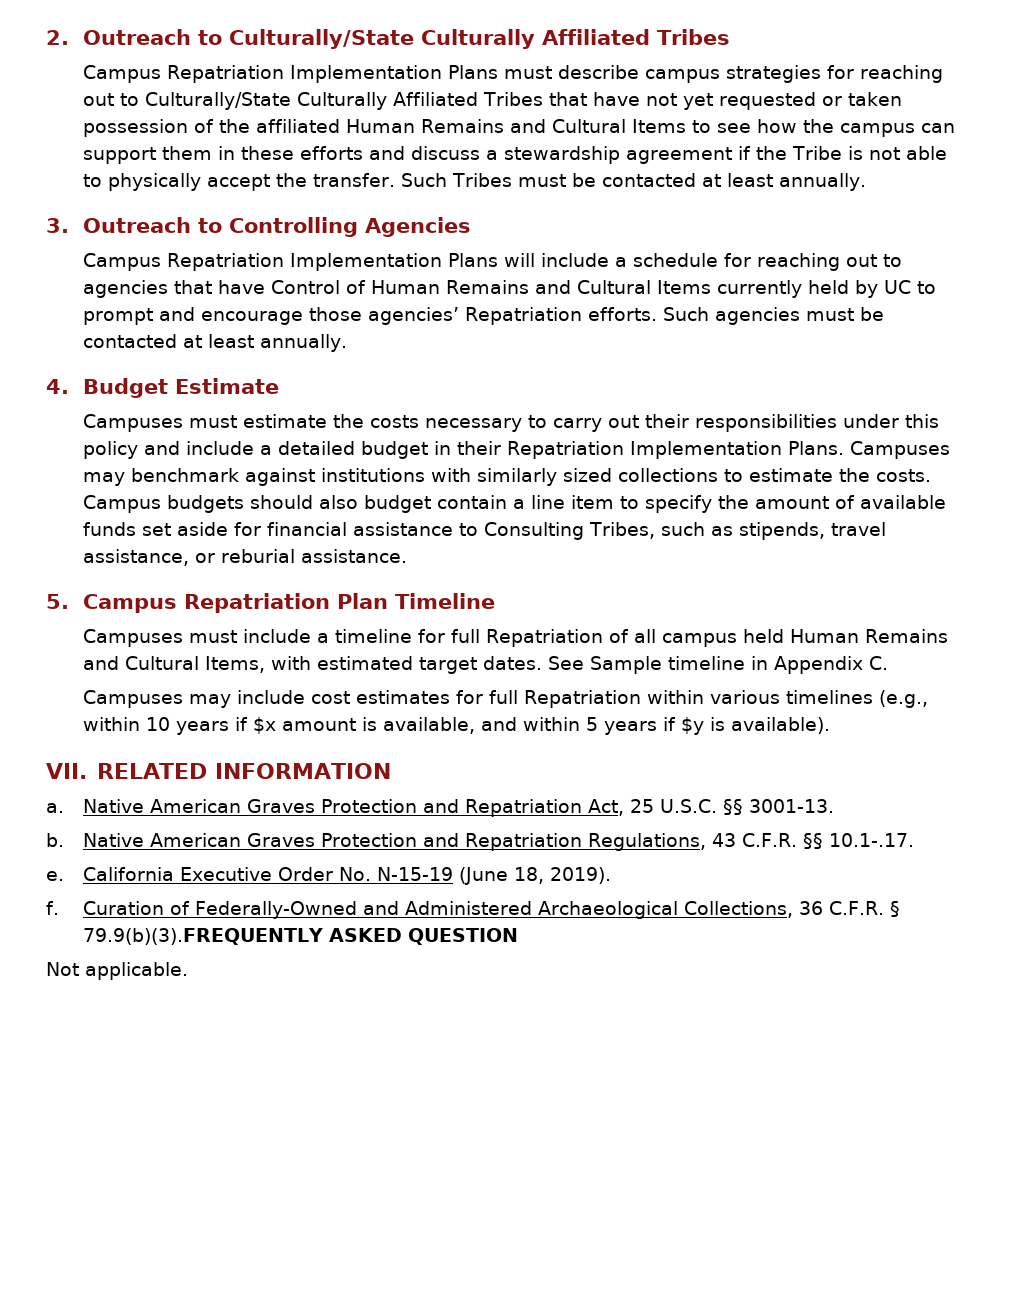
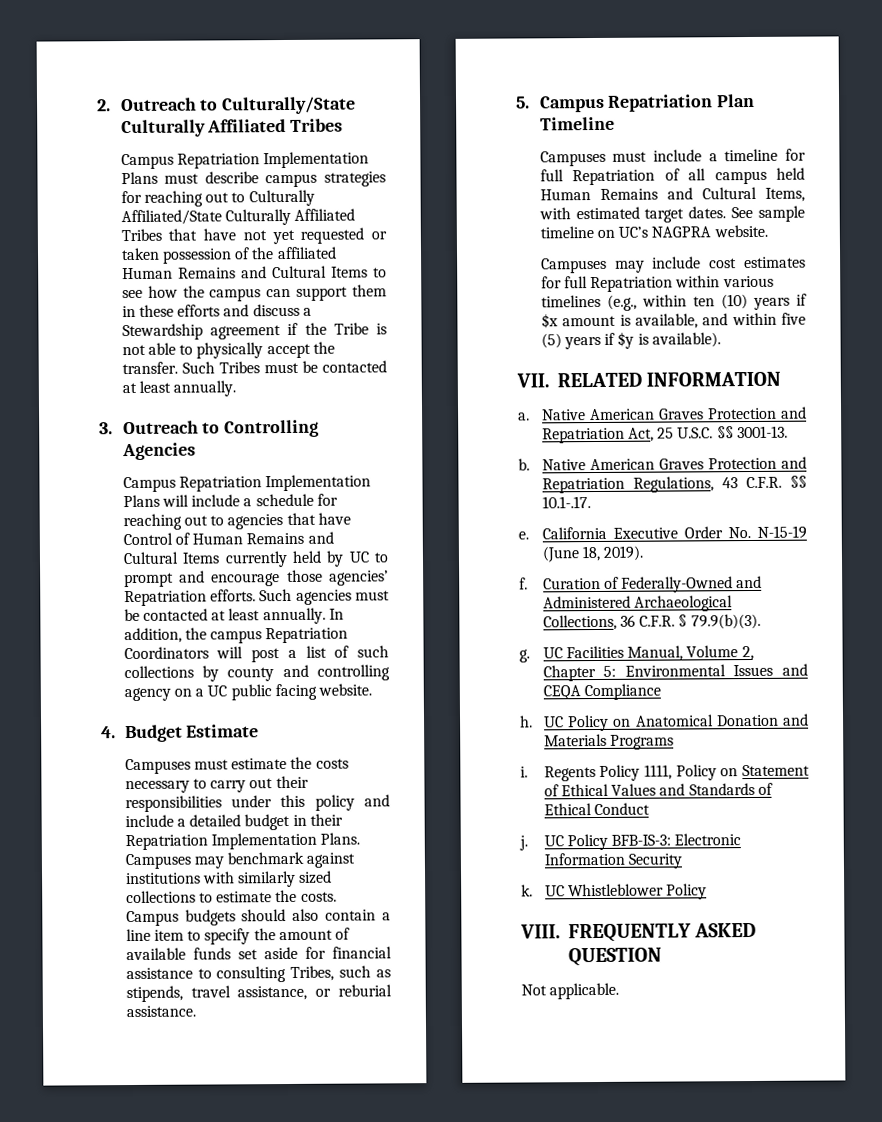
[145,92,292,110] Culturally/State -> [248,189,315,207] [120,209,222,226] Culturally Affiliated/State
[504,146,621,164] stewardship -> [121,323,203,341] Stewardship
(348, 343) none -> [328,608,344,620] [123,627,349,644] [123,645,389,663] [123,664,390,682] [123,683,372,702] In addition, the campus Repatriation Coordinators will post a list of such collections by county and controlling agency on a UC public facing website.
[364,495,432,513] budget -> (320, 914) none
[484,522,585,540] Consulting -> [216,966,287,983] consulting
[590,656,889,674] Sample timeline in Appendix C. -> [758,205,805,222] [539,224,768,239] sample timeline on UC’s NAGPRA website.
[146,717,171,731] 10 -> [692,294,748,310] ten (10)
[586,717,599,731] 5 -> [781,312,806,325] [540,333,562,349] five (5)
[83,928,324,945] 79.9(b)(3).FREQUENTLY -> [690,613,761,630] [519,645,754,663] [542,663,808,682] [542,683,661,701] [519,713,809,732] [543,733,674,750] [520,764,810,782] [543,782,773,797] [543,802,650,816] [519,833,742,851] [543,852,682,869] [521,883,708,900] [520,923,691,943] 79.9(b)(3). // g. UC Facilities Manual, Volume 2, Chapter 5: Environmental Issues and CEQA Compliance // h. UC Policy on Anatomical Donation and Materials Programs // i. Regents Policy 1111, Policy on Statement of Ethical Values and Standards of Ethical Conduct // j. UC Policy BFB-IS-3: Electronic Information Security // k. UC Whistleblower Policy // VIII. FREQUENTLY

